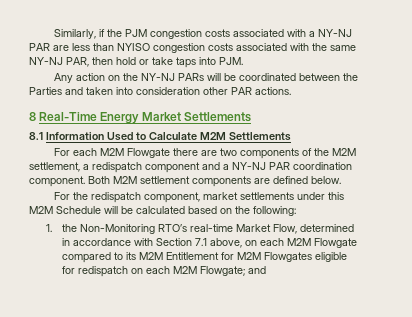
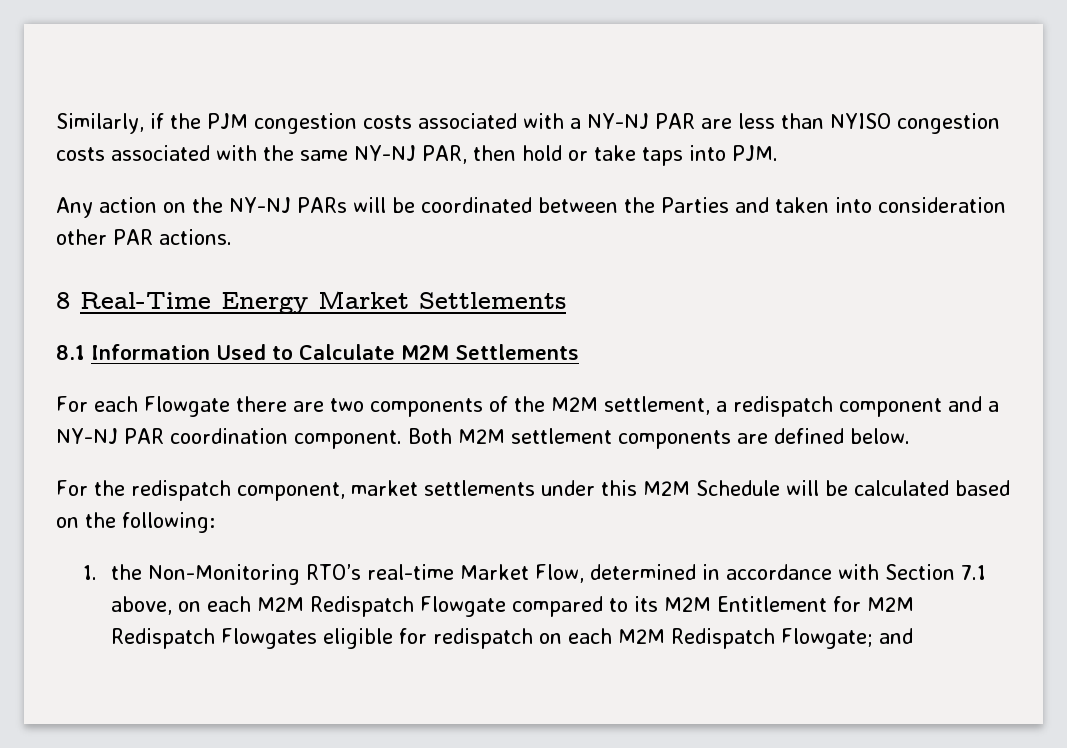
[99,148,124,156] M2M -> (138, 404) none
(312, 242) none -> [309,596,414,617] Redispatch
(262, 256) none -> [110,628,215,649] Redispatch
(198, 270) none -> [670,628,775,649] Redispatch

